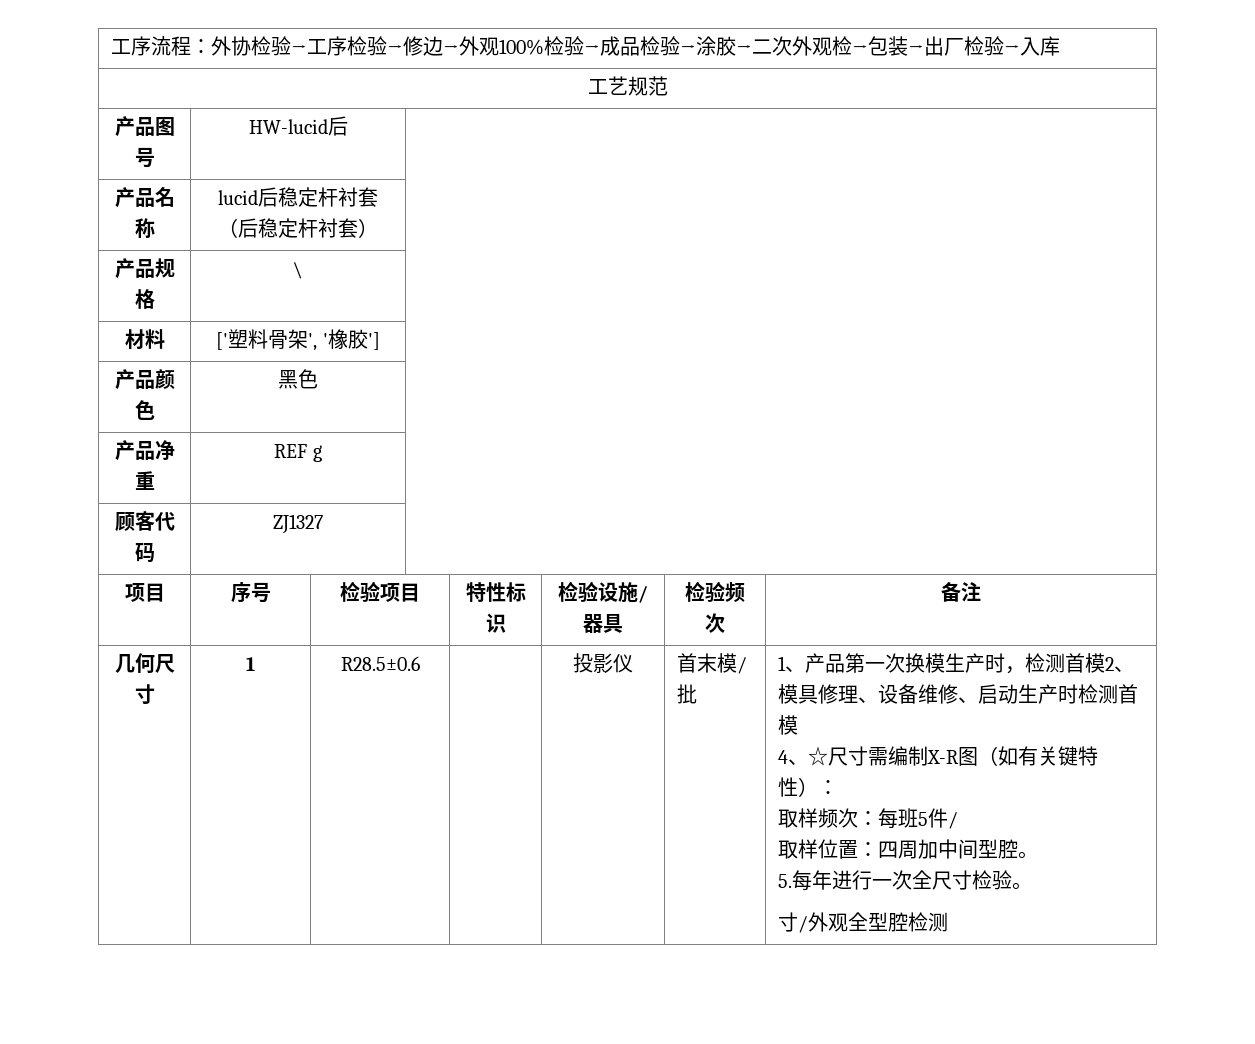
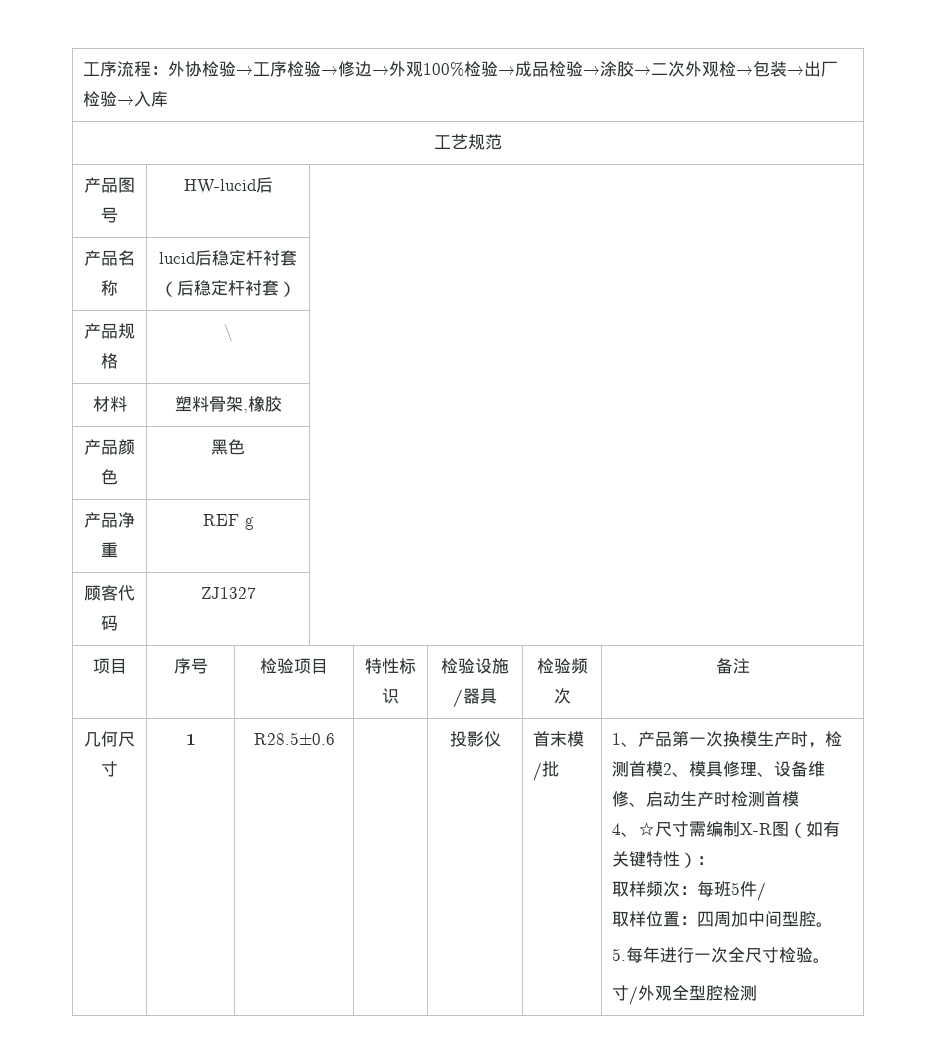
[216,332,229,350] [' -> (127, 404) none
[308,333,328,351] ', ' -> [242,409,248,413] ,
[367,332,380,350] '] -> (282, 404) none

